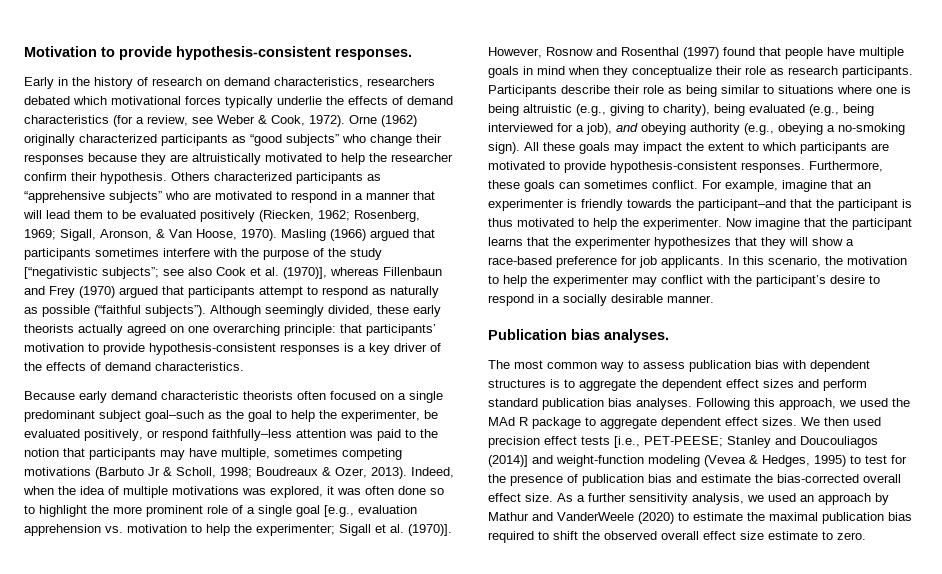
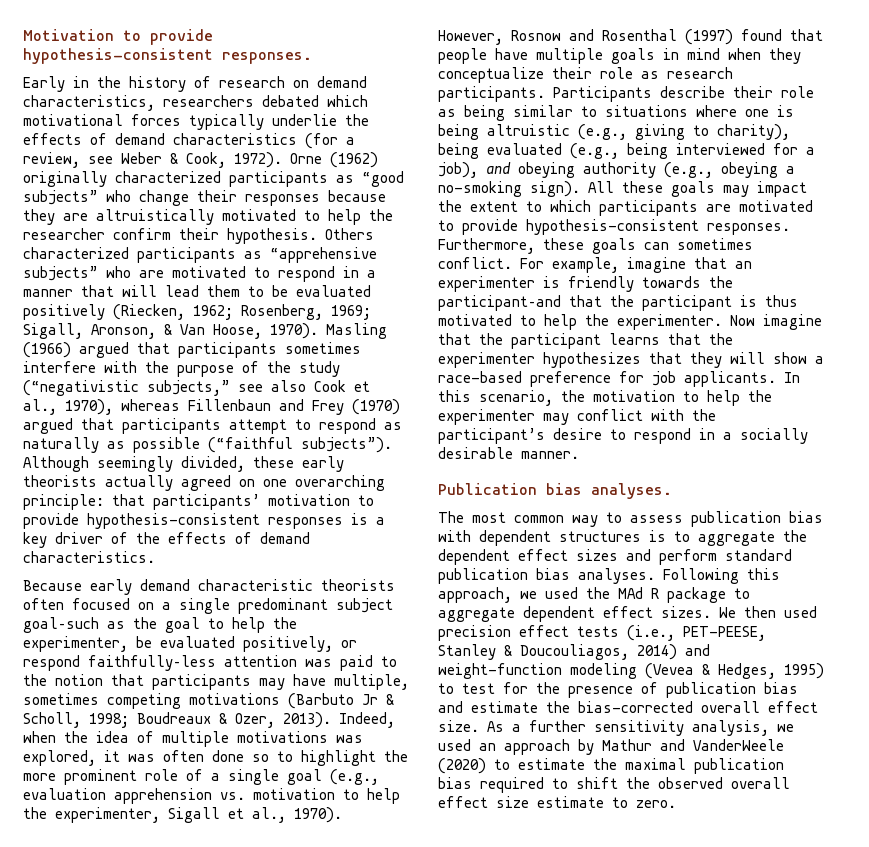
[24,267,159,279] [“negativistic subjects”; -> [23,380,230,396] (“negativistic subjects,”
[265,267,327,279] al. (1970)], -> [23,399,113,415] al., 1970),
[324,505,354,517] [e.g., -> [330,769,379,785] (e.g.,
[256,524,335,536] experimenter; -> [55,807,160,823] experimenter,
[390,524,452,536] al. (1970)]. -> [252,807,342,823] al., 1970).
[614,436,878,448] [488,455,528,467] [i.e., PET-PEESE; Stanley and Doucouliagos (2014)] -> [627,625,766,641] [438,644,677,660] (i.e., PET-PEESE, Stanley & Doucouliagos, 2014)

